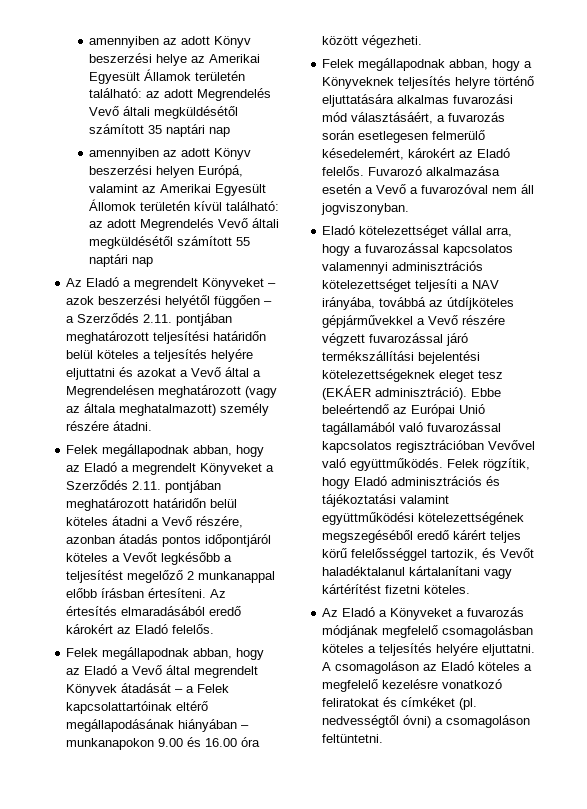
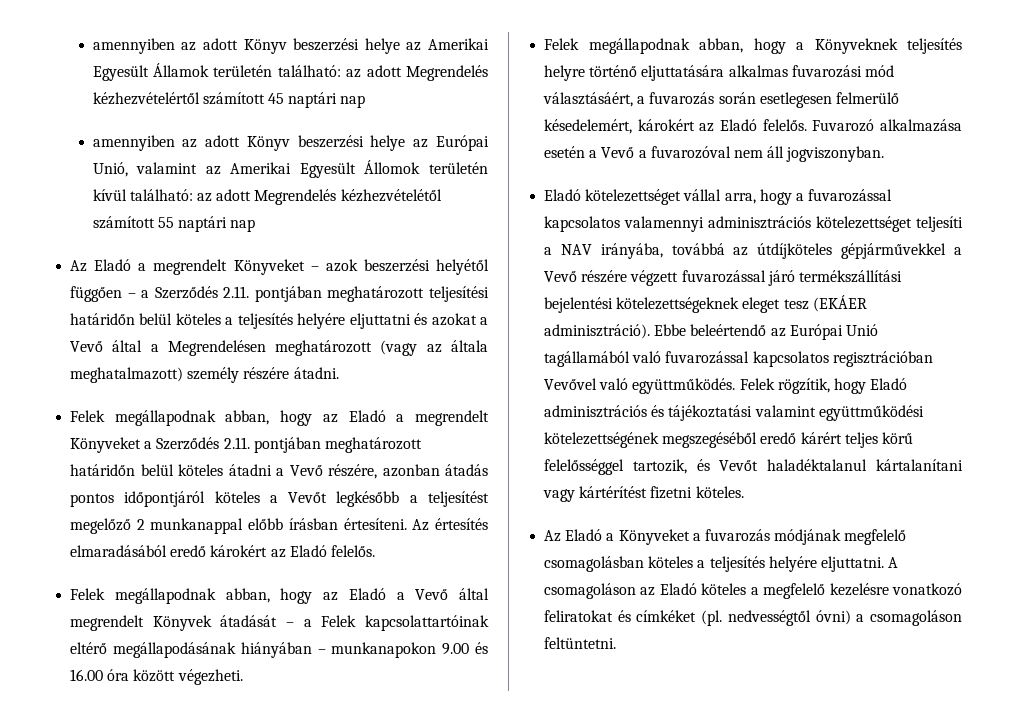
[89,106,239,119] [89,124,163,134] Vevő általi megküldésétől számított 35 -> [92,92,285,105] kézhezvételértől számított 45
[156,165,244,178] helyen Európá, -> [370,135,490,151] [92,162,128,177] helye az Európai Unió,
[218,218,280,228] [89,236,174,249] Vevő általi megküldésétől -> [340,189,442,202] kézhezvételétől

